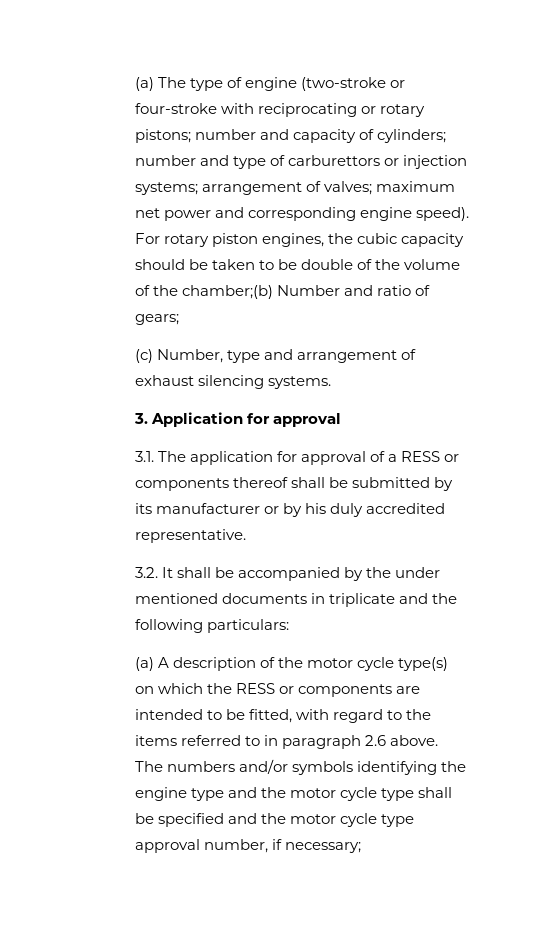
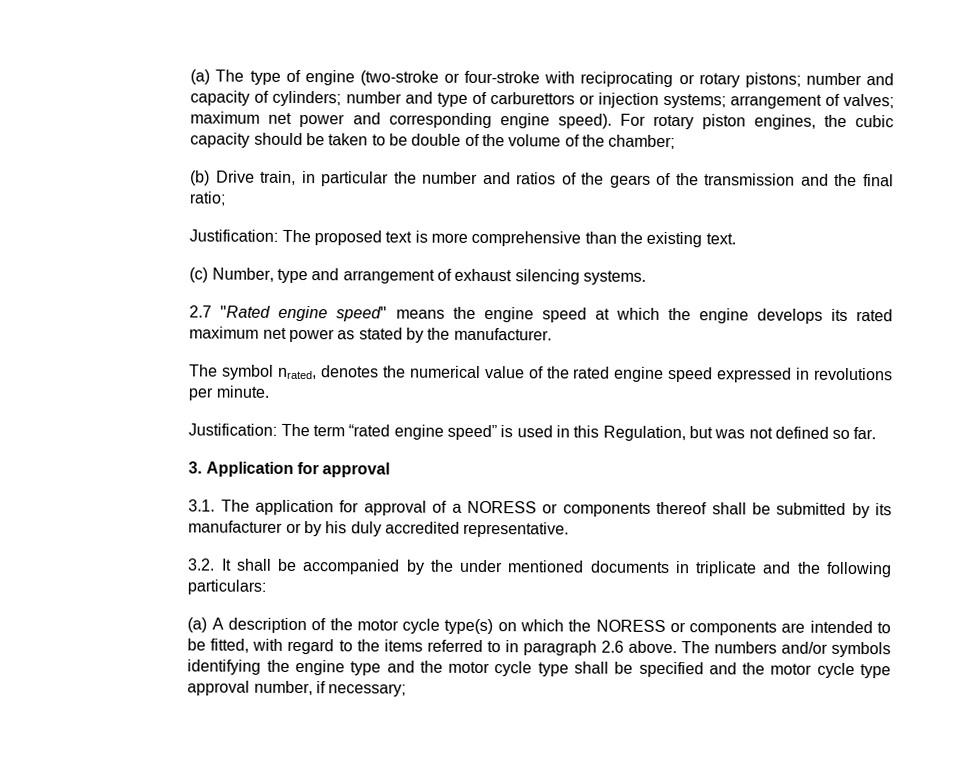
[181,285,431,299] [134,314,179,325] chamber;(b) Number and ratio of gears; -> [608,134,676,150] [190,170,894,188] [189,191,227,206] [189,229,736,248] chamber; // (b) Drive train, in particular the number and ratios of the gears of the transmission and the final ratio; // Justification: The proposed text is more comprehensive than the existing text.
(331, 382) none -> [189,305,893,324] [189,326,552,343] [189,364,893,383] [188,385,270,401] [188,423,877,442] // 2.7 "Rated engine speed" means the engine speed at which the engine develops its rated maximum net power as stated by the manufacturer. // The symbol nrated, denotes the numerical value of the rated engine speed expressed in revolutions per minute. // Justification: The term “rated engine speed” is used in this Regulation, but was not defined so far.
[401,451,441,462] RESS -> [466,500,537,514] NORESS
[235,683,275,694] RESS -> [595,619,666,632] NORESS

